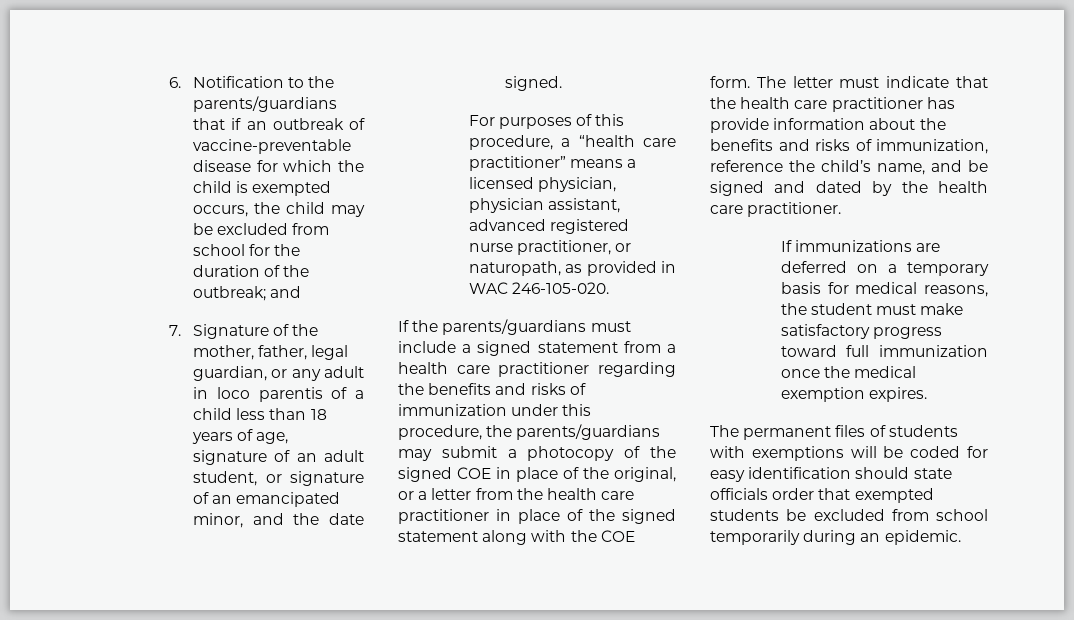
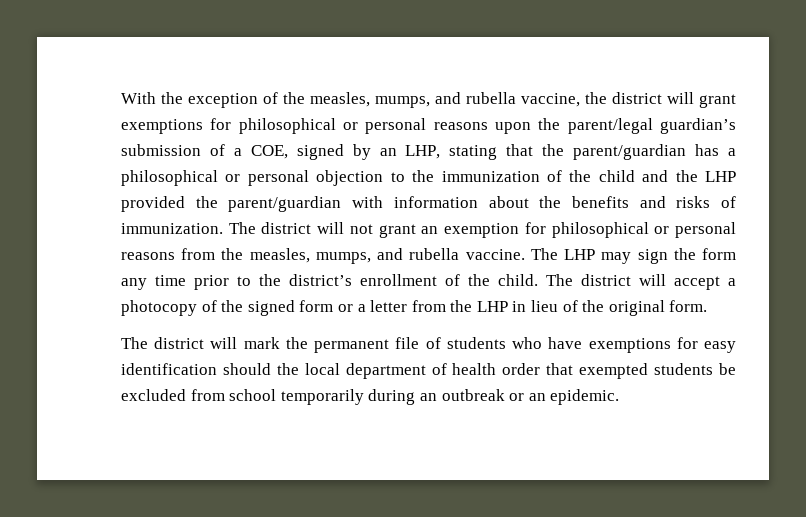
[169,76,335,88] [192,96,337,112] [192,118,365,130] [192,139,351,154] [192,160,364,172] [192,181,332,196] [192,202,365,217] [192,223,330,235] [192,244,301,256] [192,265,310,277] [192,286,302,301] [169,324,319,339] [192,345,349,360] [192,366,364,381] [192,387,364,402] [192,408,327,420] [191,429,289,444] [192,450,364,465] [192,471,364,486] [192,492,341,507] [192,513,364,528] [504,76,562,91] [468,114,625,129] [468,135,676,150] [468,156,637,171] [468,177,616,192] [468,198,620,213] [468,219,629,234] [468,240,632,255] [468,261,676,276] [468,282,609,294] [398,319,631,335] [398,341,676,356] [398,362,676,377] [398,383,586,395] [398,404,592,416] [398,424,661,440] [398,446,676,461] [398,467,676,482] [398,488,635,500] [398,509,676,524] [398,530,635,545] [710,76,988,88] [710,97,955,112] [710,118,769,133] 6. Notification to the parents/guardians that if an outbreak of vaccine-preventable disease for which the child is exempted occurs, the child may be excluded from school for the duration of the outbreak; and // 7. Signature of the mother, father, legal guardian, or any adult in loco parentis of a child less than 18 years of age, signature of an adult student, or signature of an emancipated minor, and the date signed. // For purposes of this procedure, a “health care practitioner” means a licensed physician, physician assistant, advanced registered nurse practitioner, or naturopath, as provided in WAC 246-105-020. // If the parents/guardians must include a signed statement from a health care practitioner regarding the benefits and risks of immunization under this procedure, the parents/guardians may submit a photocopy of the signed COE in place of the original, or a letter from the health care practitioner in place of the signed statement along with the COE form. The letter must indicate that the health care practitioner has provide -> [121,92,736,108] [121,118,736,134] [121,144,736,160] [121,170,736,186] [121,196,384,212] With the exception of the measles, mumps, and rubella vaccine, the district will grant exemptions for philosophical or personal reasons upon the parent/legal guardian’s submission of a COE, signed by an LHP, stating that the parent/guardian has a philosophical or personal objection to the immunization of the child and the LHP provided the parent/guardian with
[876,139,988,154] [710,160,988,175] [710,181,988,196] [710,202,842,217] [780,240,941,252] [780,261,989,276] [780,282,988,297] [780,303,964,315] [780,324,942,339] [780,345,988,357] [780,366,917,378] [780,387,927,402] [710,425,958,440] [710,446,988,461] [710,467,952,482] [710,488,768,500] immunization, reference the child’s name, and be signed and dated by the health care practitioner. // If immunizations are deferred on a temporary basis for medical reasons, the student must make satisfactory progress toward full immunization once the medical exemption expires. // The permanent files of students with exemptions will be coded for easy identification should state officials -> [121,222,737,238] [121,248,736,264] [121,274,736,290] [121,300,708,316] [121,337,736,353] [121,363,497,379] immunization. The district will not grant an exemption for philosophical or personal reasons from the measles, mumps, and rubella vaccine. The LHP may sign the form any time prior to the district’s enrollment of the child. The district will accept a photocopy of the signed form or a letter from the LHP in lieu of the original form. // The district will mark the permanent file of students who have exemptions for easy identification should the local department of health
(881, 537) none -> [441,389,546,401] outbreak or an

